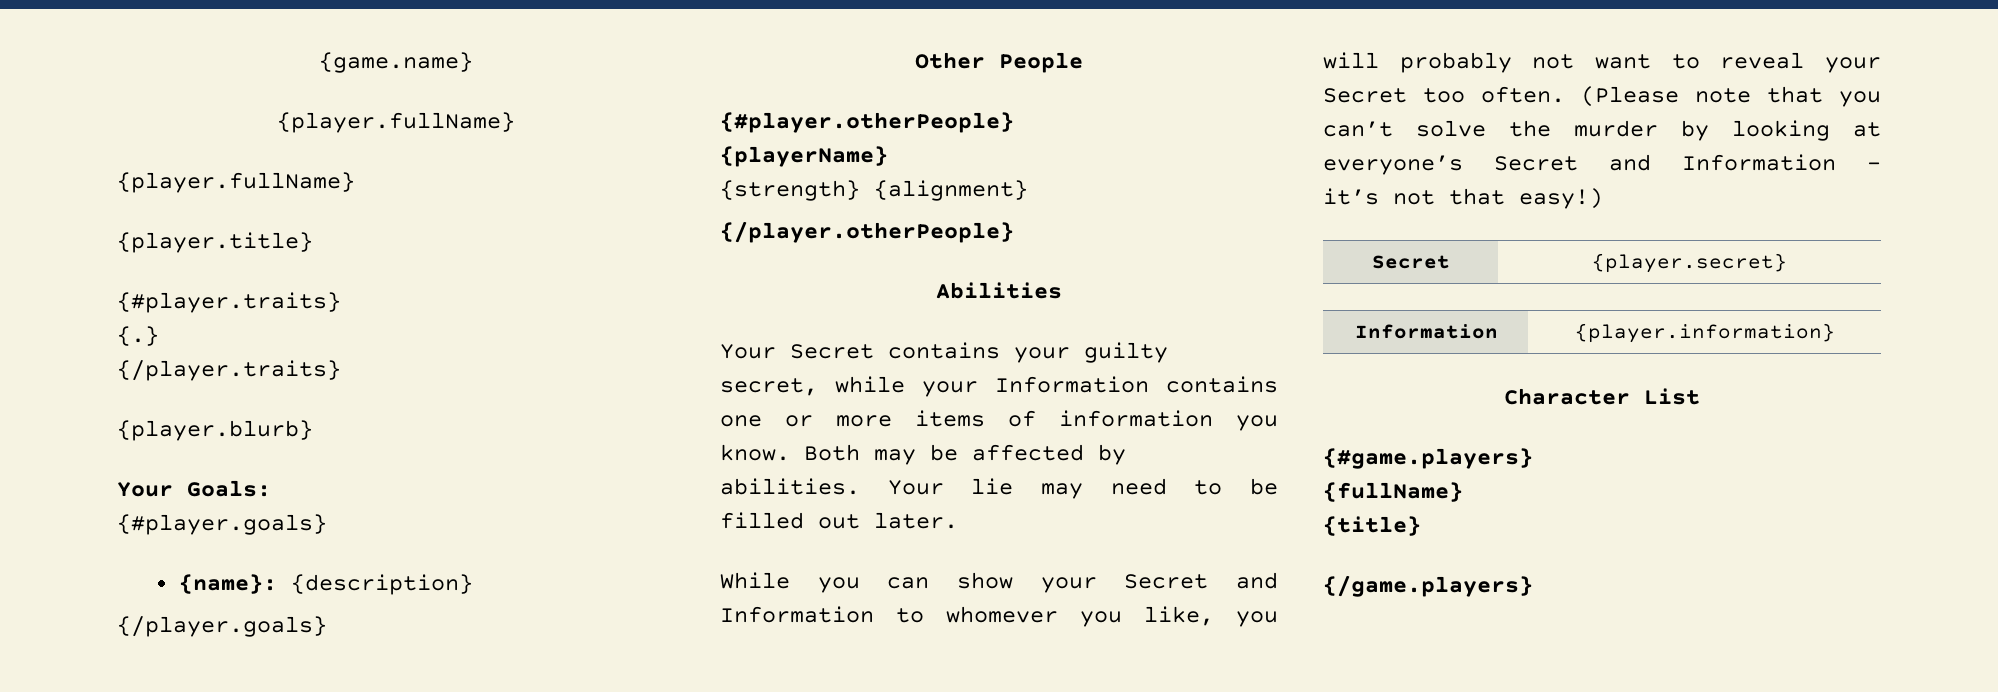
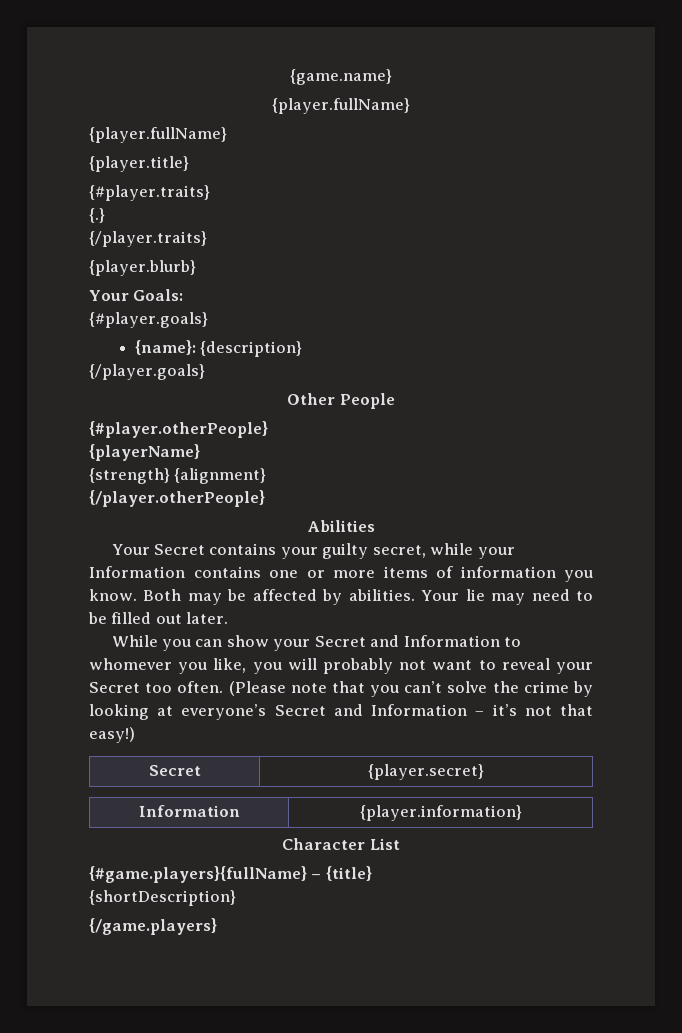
[1574,120,1658,137] murder -> [523,681,569,693] crime
[1323,448,1533,469] [1323,482,1463,502] {#game.players} // {fullName} // -> [89,866,322,883] {#game.players}{fullName} –
(1421, 526) none -> [89,890,236,906] // {shortDescription}

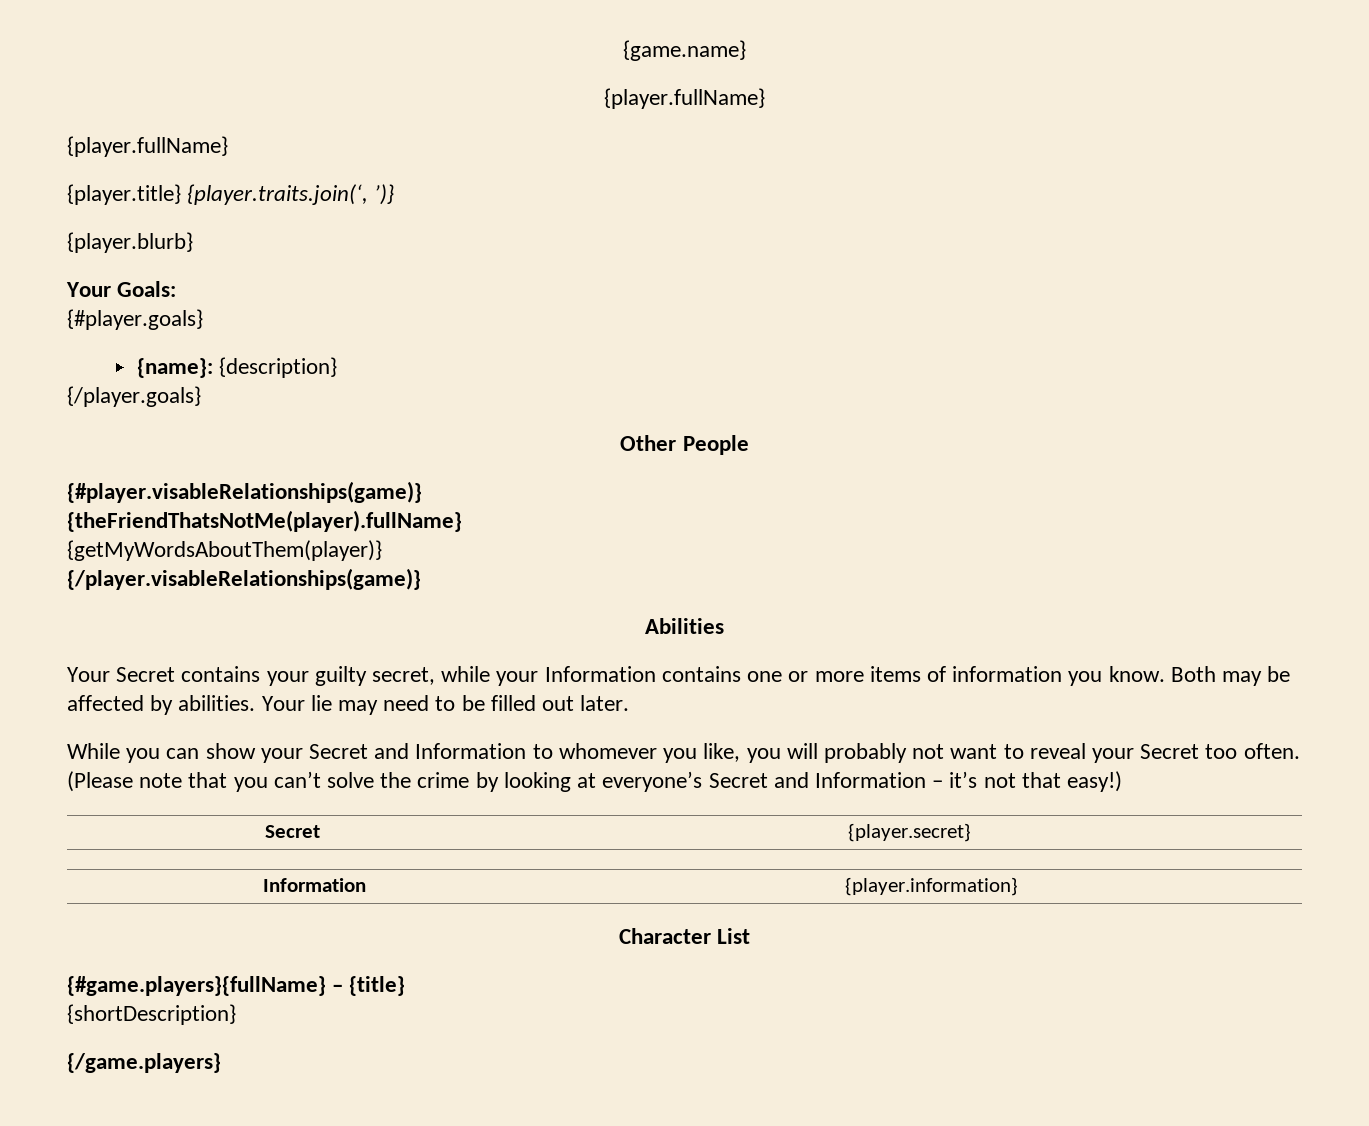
[89,185,210,201] [89,208,105,223] [89,231,207,247] // {#player.traits} // {.} // {/player.traits} -> [187,184,395,205] {player.traits.join(‘, ’)}
[89,421,268,438] [89,444,200,461] [89,468,267,484] [89,490,265,507] {#player.otherPeople} // {playerName} // {strength} {alignment} // {/player.otherPeople} -> [67,481,422,503] [67,510,462,532] [67,540,382,561] [67,568,421,590] {#player.visableRelationships(game)} // {theFriendThatsNotMe(player).fullName} // {getMyWordsAboutThem(player)} // {/player.visableRelationships(game)}

